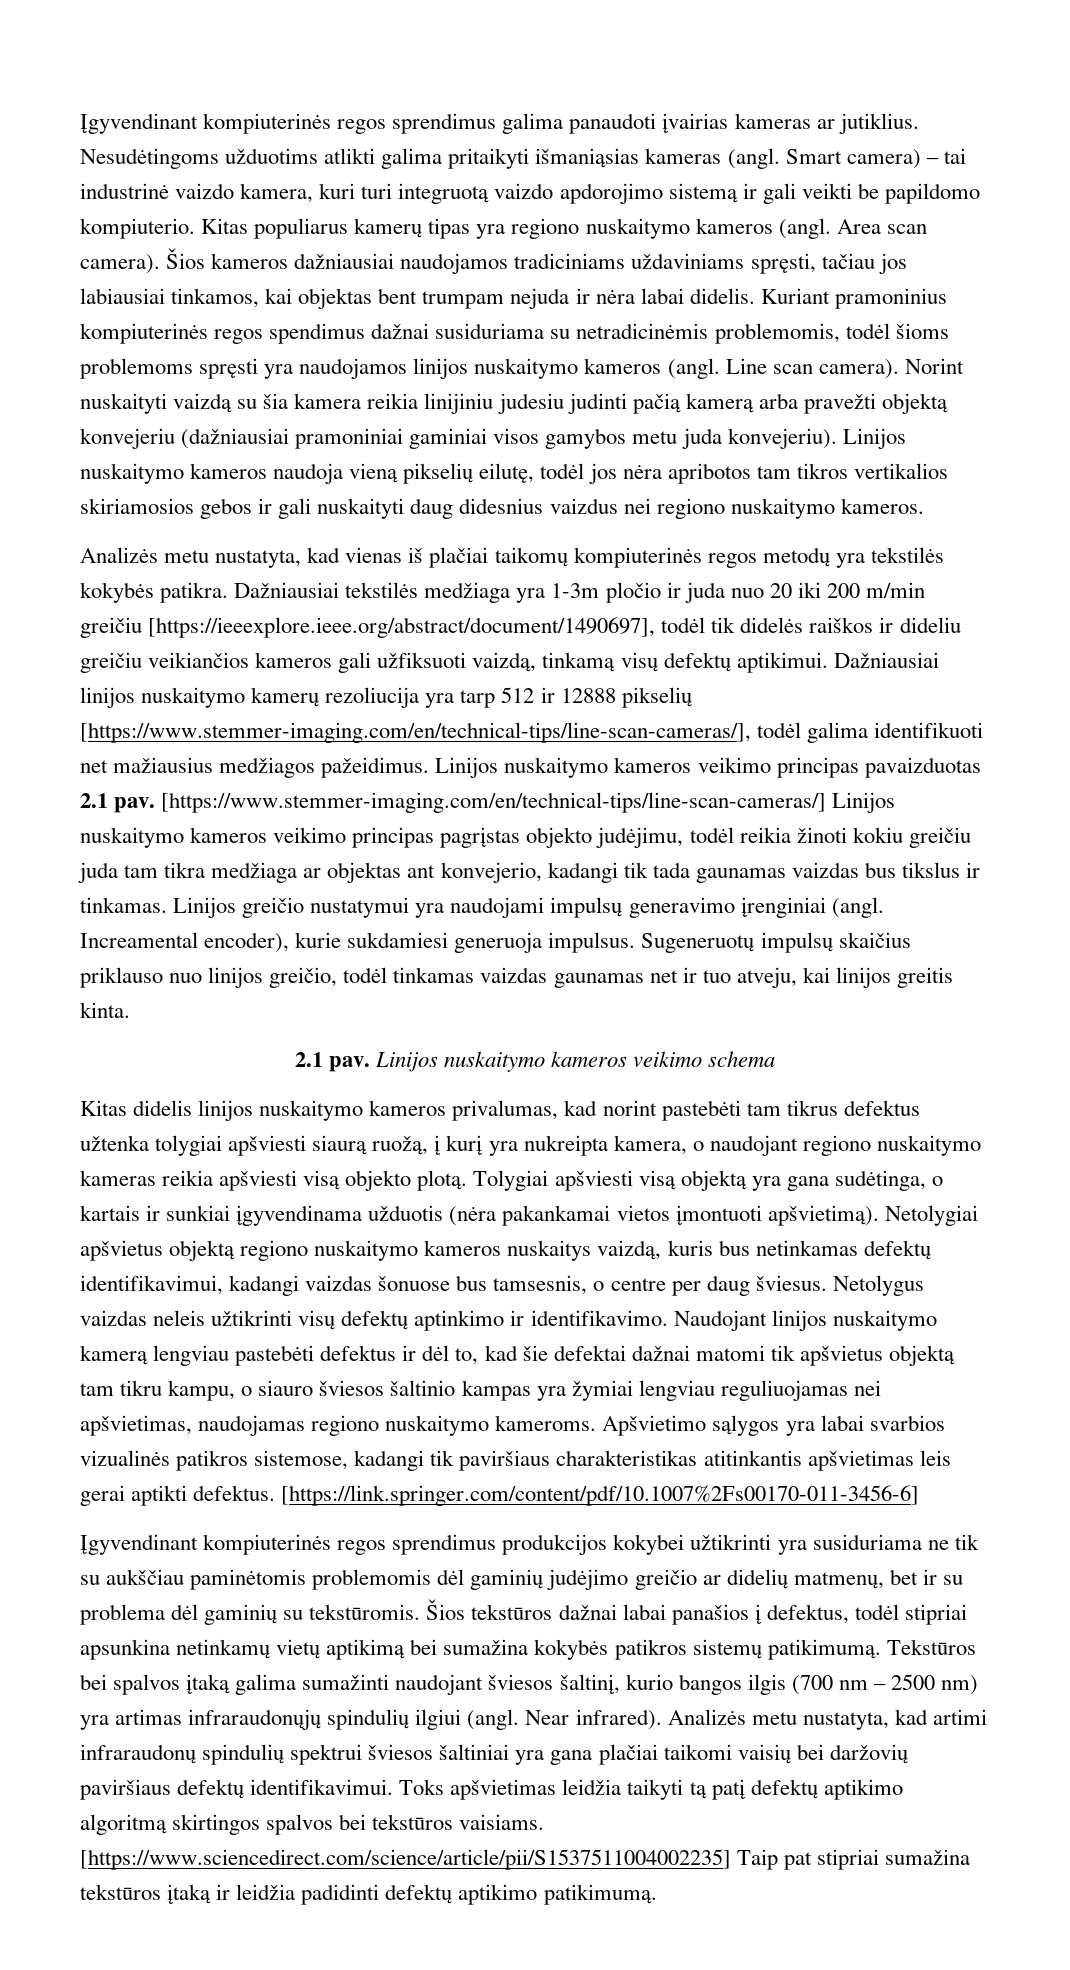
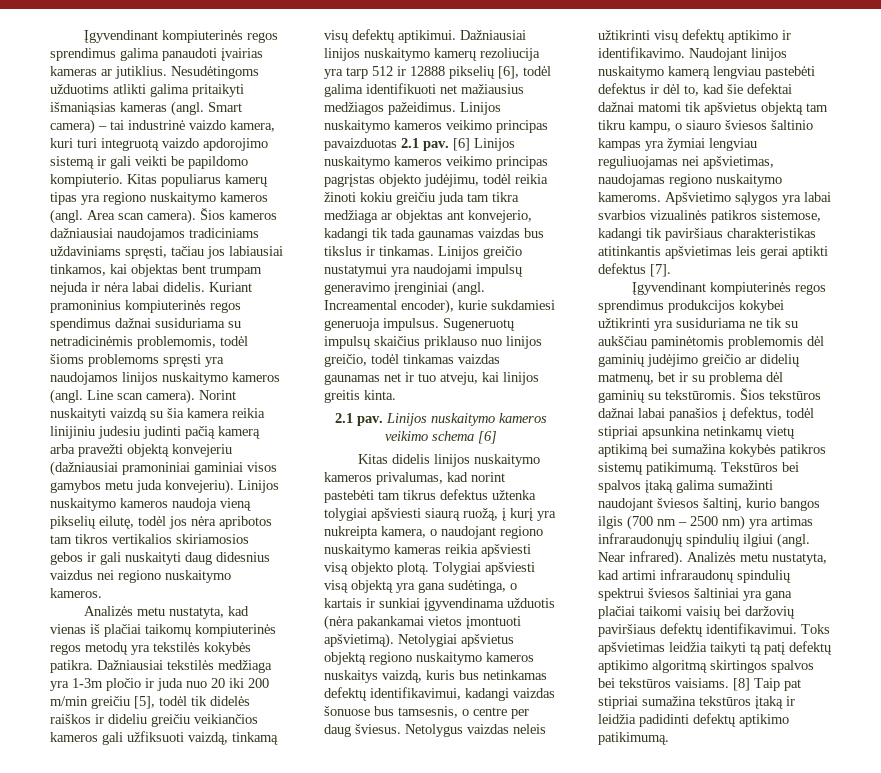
[148,617,656,638] [https://ieeexplore.ieee.org/abstract/document/1490697], -> [134,696,155,709] [5],
[80,722,751,743] [https://www.stemmer-imaging.com/en/technical-tips/line-scan-cameras/], -> [498,66,519,79] [6],
[161,792,827,813] [https://www.stemmer-imaging.com/en/technical-tips/line-scan-cameras/] -> [453,138,470,151] [6]
(776, 1059) none -> [477,431,497,444] [6]
[414,1310,505,1331] aptinkimo -> [728,30,778,43] aptikimo
[193,1485,920,1506] defektus. [https://link.springer.com/content/pdf/10.1007%2Fs00170-011-3456-6] -> [598,263,671,277] defektus [7].
[80,1849,731,1870] [https://www.sciencedirect.com/science/article/pii/S1537511004002235] -> [733,678,750,691] [8]

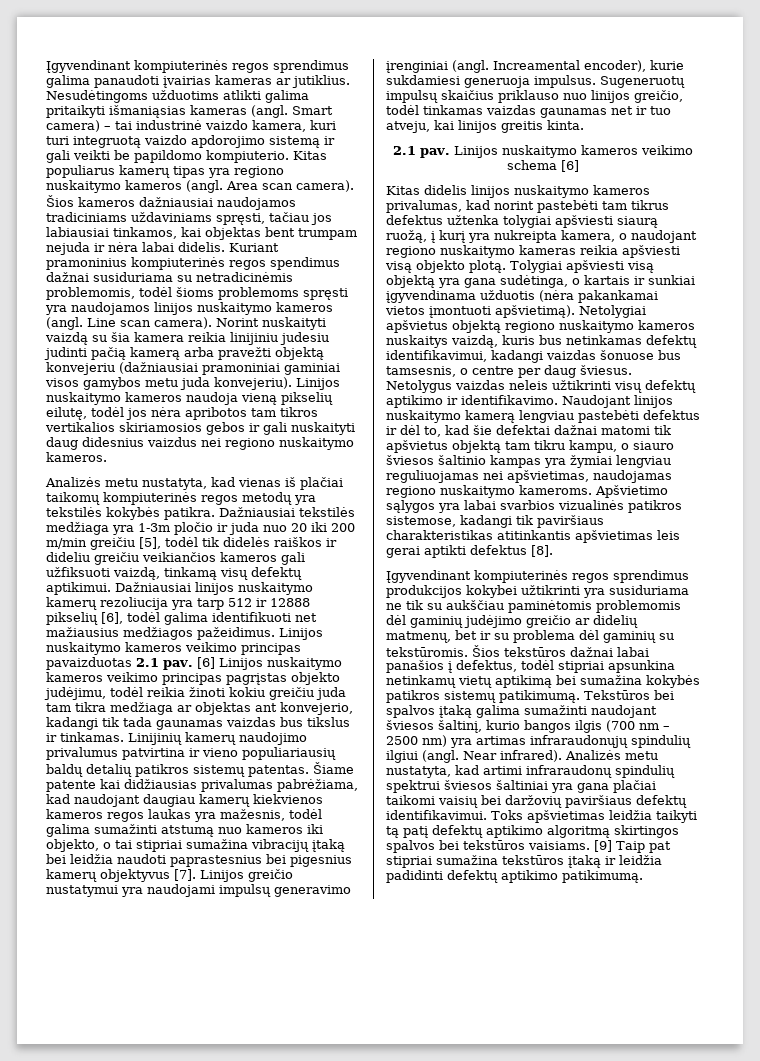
(434, 251) none -> [128,732,307,745] [46,747,336,760] [46,762,354,777] [46,779,358,792] [46,794,323,807] [46,809,322,822] [46,824,323,837] [46,839,345,852] [46,854,352,867] [46,869,196,882] Linijinių kamerų naudojimo privalumus patvirtina ir vieno populiariausių baldų detalių patikros sistemų patentas. Šiame patente kai didžiausias privalumas pabrėžiama, kad naudojant daugiau kamerų kiekvienos kameros regos laukas yra mažesnis, todėl galima sumažinti atstumą nuo kameros iki objekto, o tai stipriai sumažina vibracijų įtaką bei leidžia naudoti paprastesnius bei pigesnius kamerų objektyvus [7].
[650,264,671,277] [7]. -> [531,545,553,557] [8].
[733,678,750,691] [8] -> [594,840,612,852] [9]

